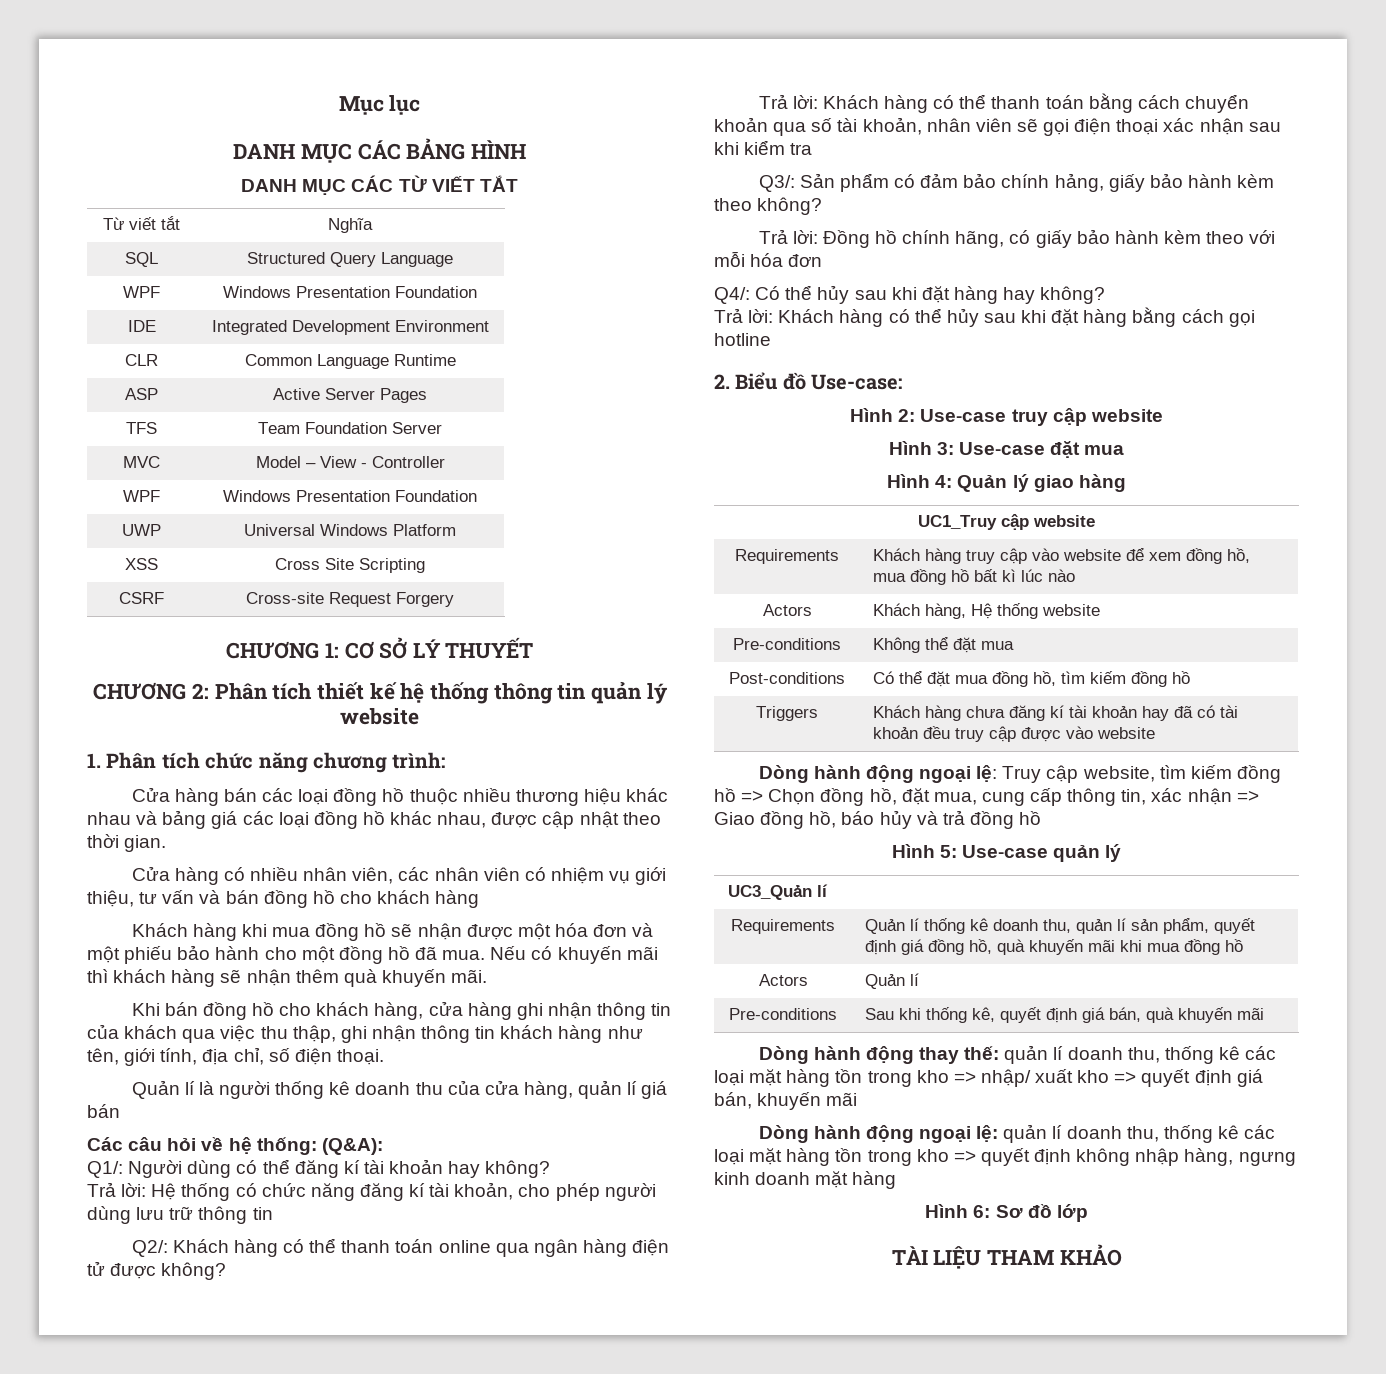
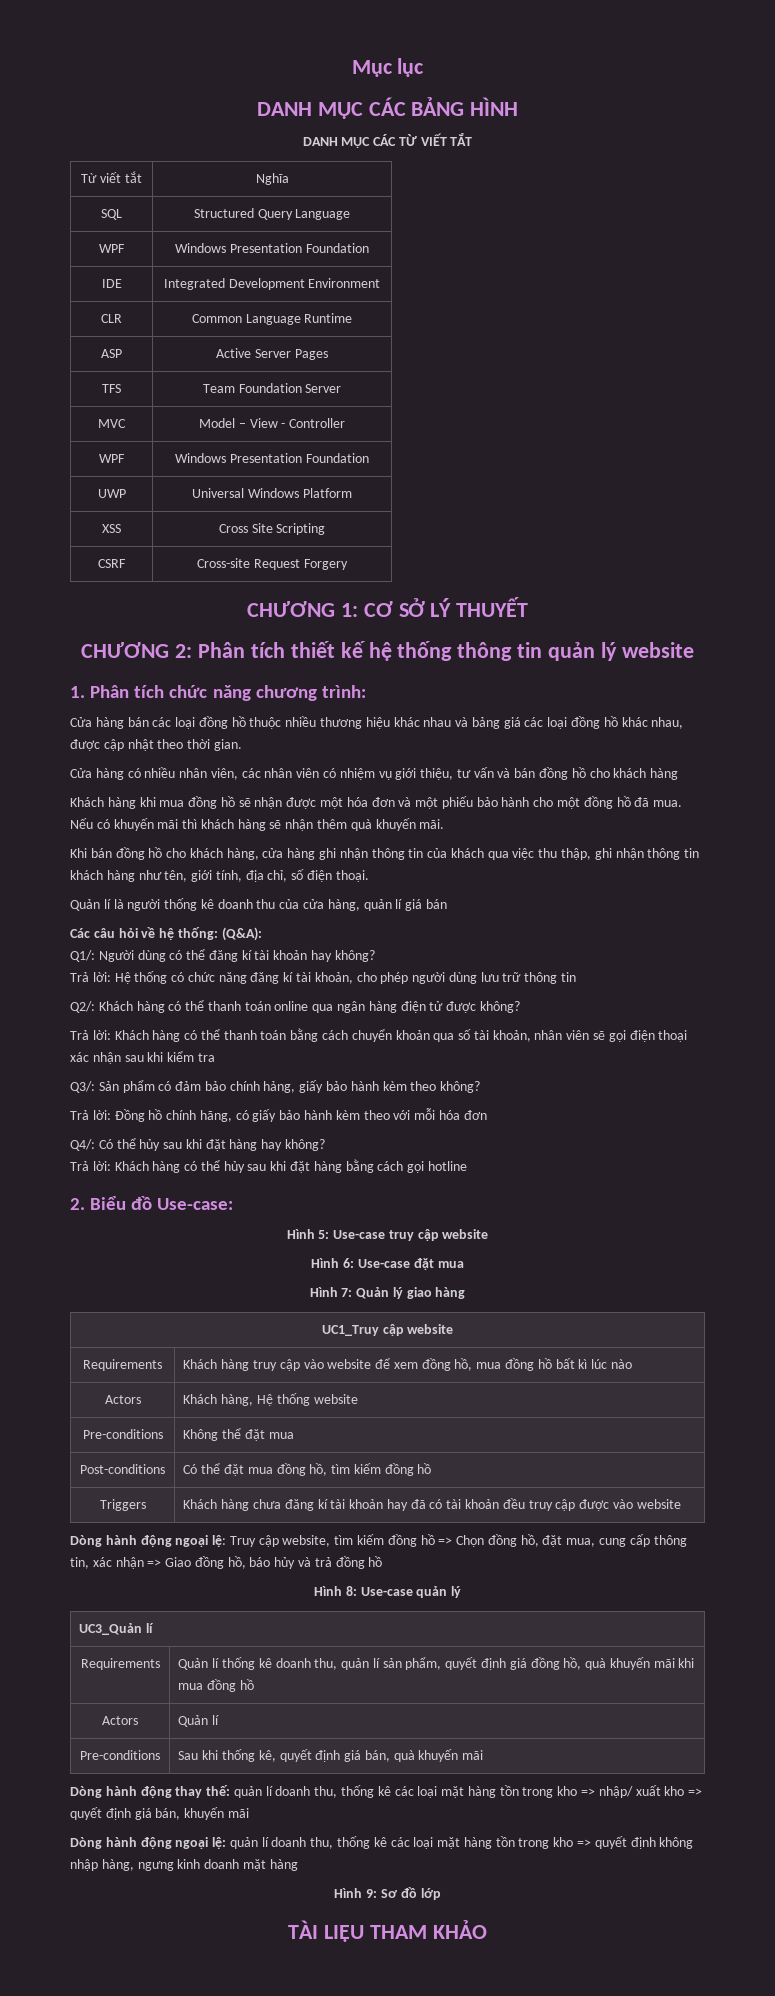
[898,409,916,422] 2: -> [318,1230,330,1239] 5:
[936,442,954,455] 3: -> [343,1258,355,1268] 6:
[935,475,953,488] 4: -> [341,1288,353,1297] 7:
[939,845,957,858] 5: -> [345,1586,357,1596] 8:
[973,1205,991,1218] 6: -> [366,1889,378,1898] 9:

